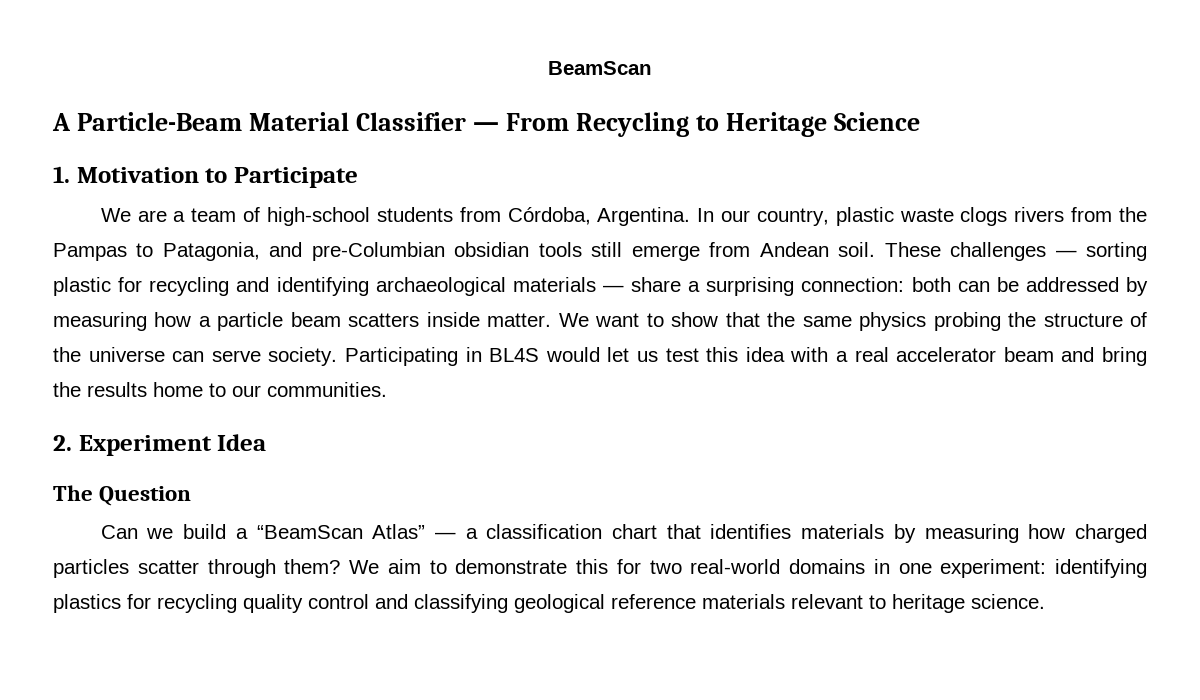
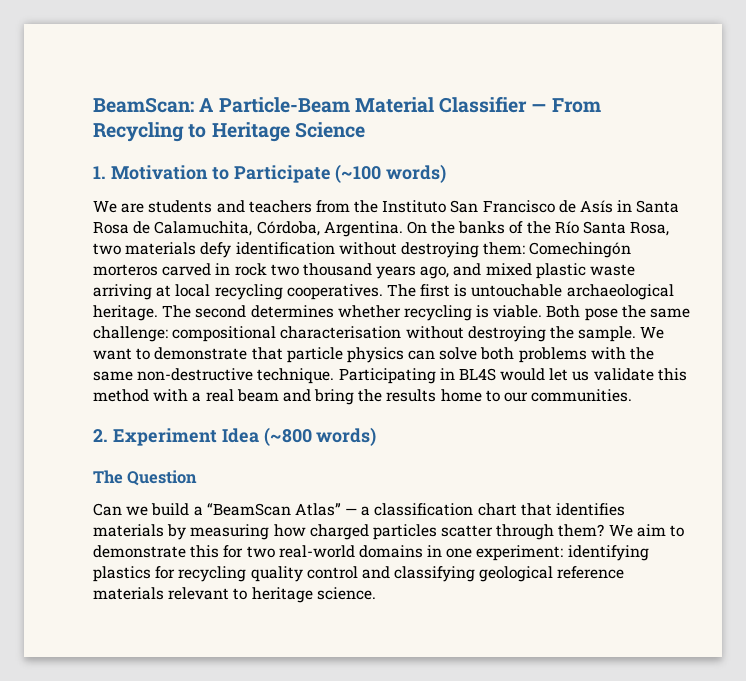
[548,61,652,75] BeamScan // -> [93,97,194,113] BeamScan:
(358, 177) none -> [335,164,447,183] (~100 words)
[173,207,1148,226] [53,242,1148,261] [53,277,1148,296] [53,312,1148,331] [53,347,338,366] a team of high-school students from Córdoba, Argentina. In our country, plastic waste clogs rivers from the Pampas to Patagonia, and pre-Columbian obsidian tools still emerge from Andean soil. These challenges — sorting plastic for recycling and identifying archaeological materials — share a surprising connection: both can be addressed by measuring how a particle beam scatters inside matter. We want to show that the same physics probing the structure of the universe can serve society. -> [148,200,680,213] [93,221,670,237] [93,242,632,258] [93,263,636,279] [93,284,674,300] [93,305,691,321] [93,326,665,342] [93,347,655,363] [93,368,335,384] students and teachers from the Instituto San Francisco de Asís in Santa Rosa de Calamuchita, Córdoba, Argentina. On the banks of the Río Santa Rosa, two materials defy identification without destroying them: Comechingón morteros carved in rock two thousand years ago, and mixed plastic waste arriving at local recycling cooperatives. The first is untouchable archaeological heritage. The second determines whether recycling is viable. Both pose the same challenge: compositional characterisation without destroying the sample. We want to demonstrate that particle physics can solve both problems with the same non-destructive technique.
[665,347,785,362] test this idea -> [593,368,687,381] [93,389,149,402] validate this method
[896,347,997,362] accelerator -> (234, 395) none
(267, 442) none -> [263,427,377,446] (~800 words)

